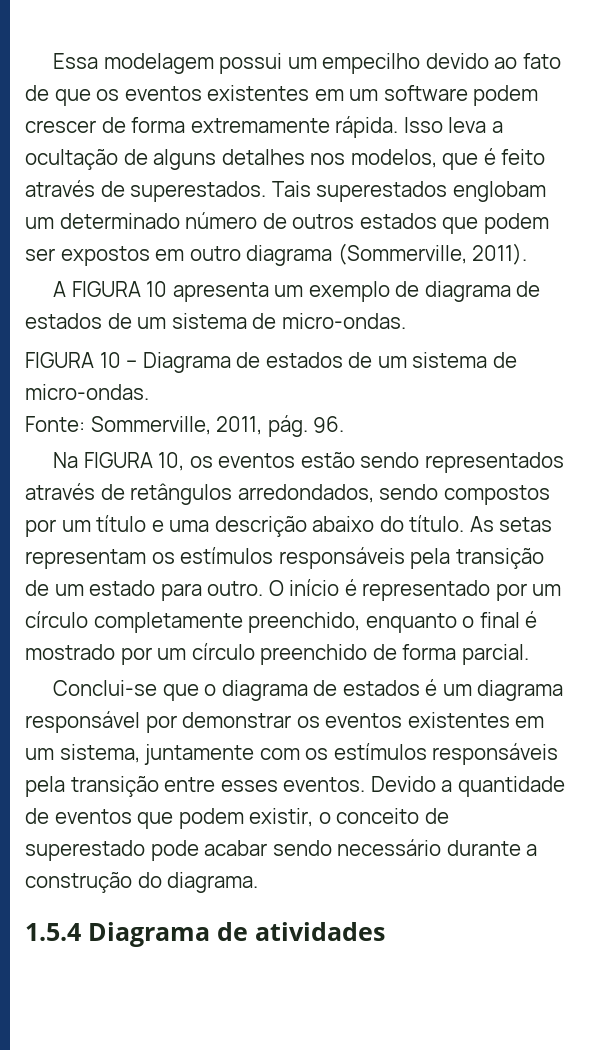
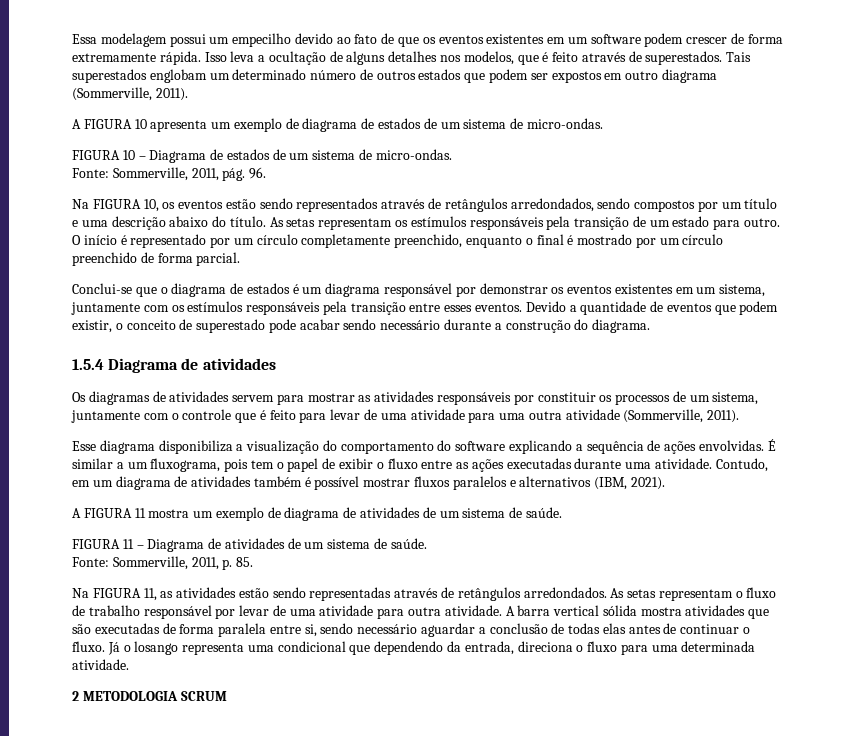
(385, 931) none -> [72,391,759,405] [71,409,740,423] [72,439,776,454] [72,458,768,472] [72,476,665,490] [72,507,562,521] [72,538,427,552] [72,556,254,570] [72,587,777,601] [72,605,770,619] [72,623,751,637] [72,641,756,655] [72,659,129,670] [72,691,227,701] // Os diagramas de atividades servem para mostrar as atividades responsáveis por constituir os processos de um sistema, juntamente com o controle que é feito para levar de uma atividade para uma outra atividade (Sommerville, 2011). // Esse diagrama disponibiliza a visualização do comportamento do software explicando a sequência de ações envolvidas. É similar a um fluxograma, pois tem o papel de exibir o fluxo entre as ações executadas durante uma atividade. Contudo, em um diagrama de atividades também é possível mostrar fluxos paralelos e alternativos (IBM, 2021). // A FIGURA 11 mostra um exemplo de diagrama de atividades de um sistema de saúde. // FIGURA 11 – Diagrama de atividades de um sistema de saúde. // Fonte: Sommerville, 2011, p. 85. // Na FIGURA 11, as atividades estão sendo representadas através de retângulos arredondados. As setas representam o fluxo de trabalho responsável por levar de uma atividade para outra atividade. A barra vertical sólida mostra atividades que são executadas de forma paralela entre si, sendo necessário aguardar a conclusão de todas elas antes de continuar o fluxo. Já o losango representa uma condicional que dependendo da entrada, direciona o fluxo para uma determinada atividade. // 2 METODOLOGIA SCRUM

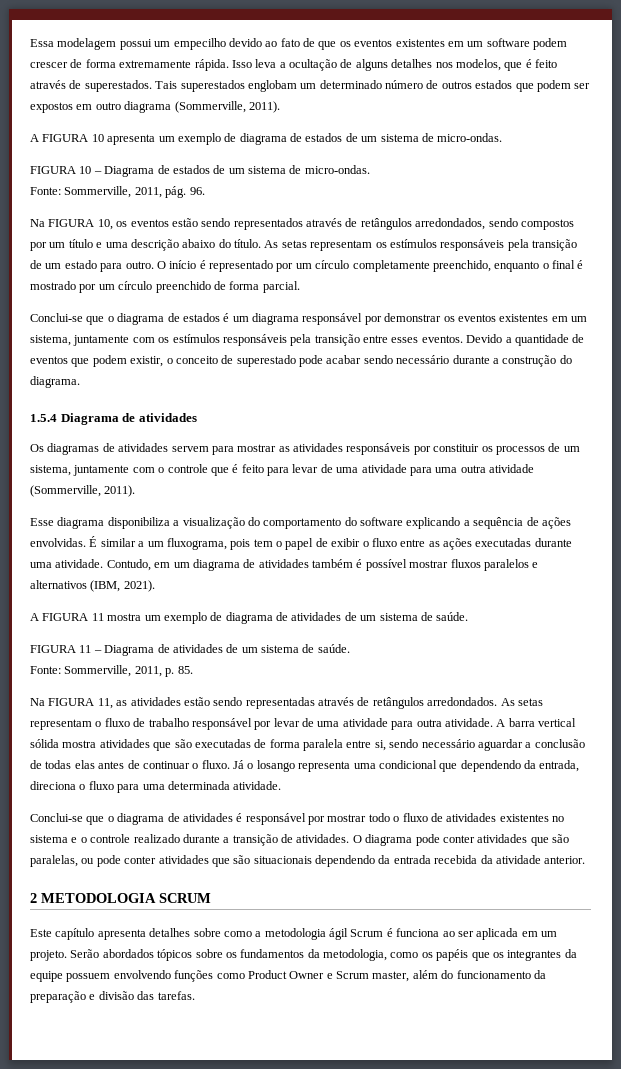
[72,691,227,701] 2 METODOLOGIA SCRUM -> [30,813,564,825] [30,834,569,846] [30,855,586,867] [30,893,211,903] [30,928,557,940] [30,949,577,961] [30,970,546,982] [30,991,195,1003] Conclui-se que o diagrama de atividades é responsável por mostrar todo o fluxo de atividades existentes no sistema e o controle realizado durante a transição de atividades. O diagrama pode conter atividades que são paralelas, ou pode conter atividades que são situacionais dependendo da entrada recebida da atividade anterior. // 2 METODOLOGIA SCRUM // Este capítulo apresenta detalhes sobre como a metodologia ágil Scrum é funciona ao ser aplicada em um projeto. Serão abordados tópicos sobre os fundamentos da metodologia, como os papéis que os integrantes da equipe possuem envolvendo funções como Product Owner e Scrum master, além do funcionamento da preparação e divisão das tarefas.

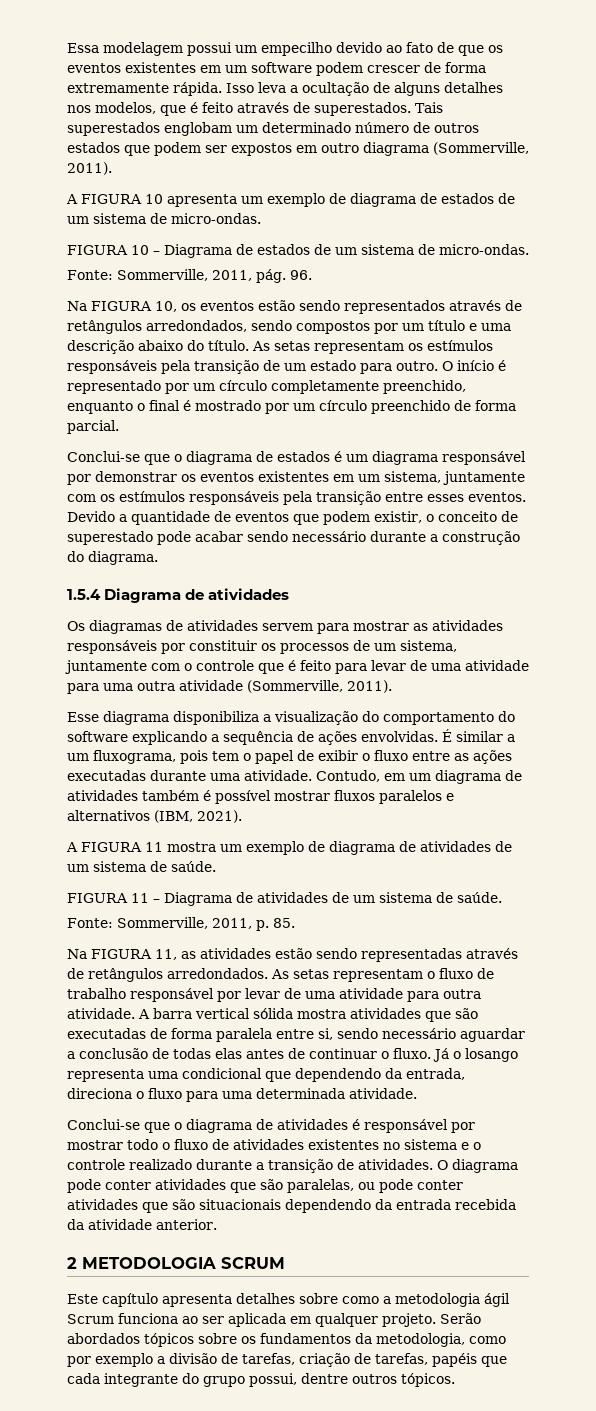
[386,928,393,937] é -> (114, 1319) none
[541,931,557,937] um -> [315,1313,378,1327] qualquer
[421,949,577,961] [30,970,546,982] [30,991,195,1003] os papéis que os integrantes da equipe possuem envolvendo funções como Product Owner e Scrum master, além do funcionamento da preparação e divisão das tarefas. -> [67,1353,507,1367] [67,1373,455,1387] por exemplo a divisão de tarefas, criação de tarefas, papéis que cada integrante do grupo possui, dentre outros tópicos.

